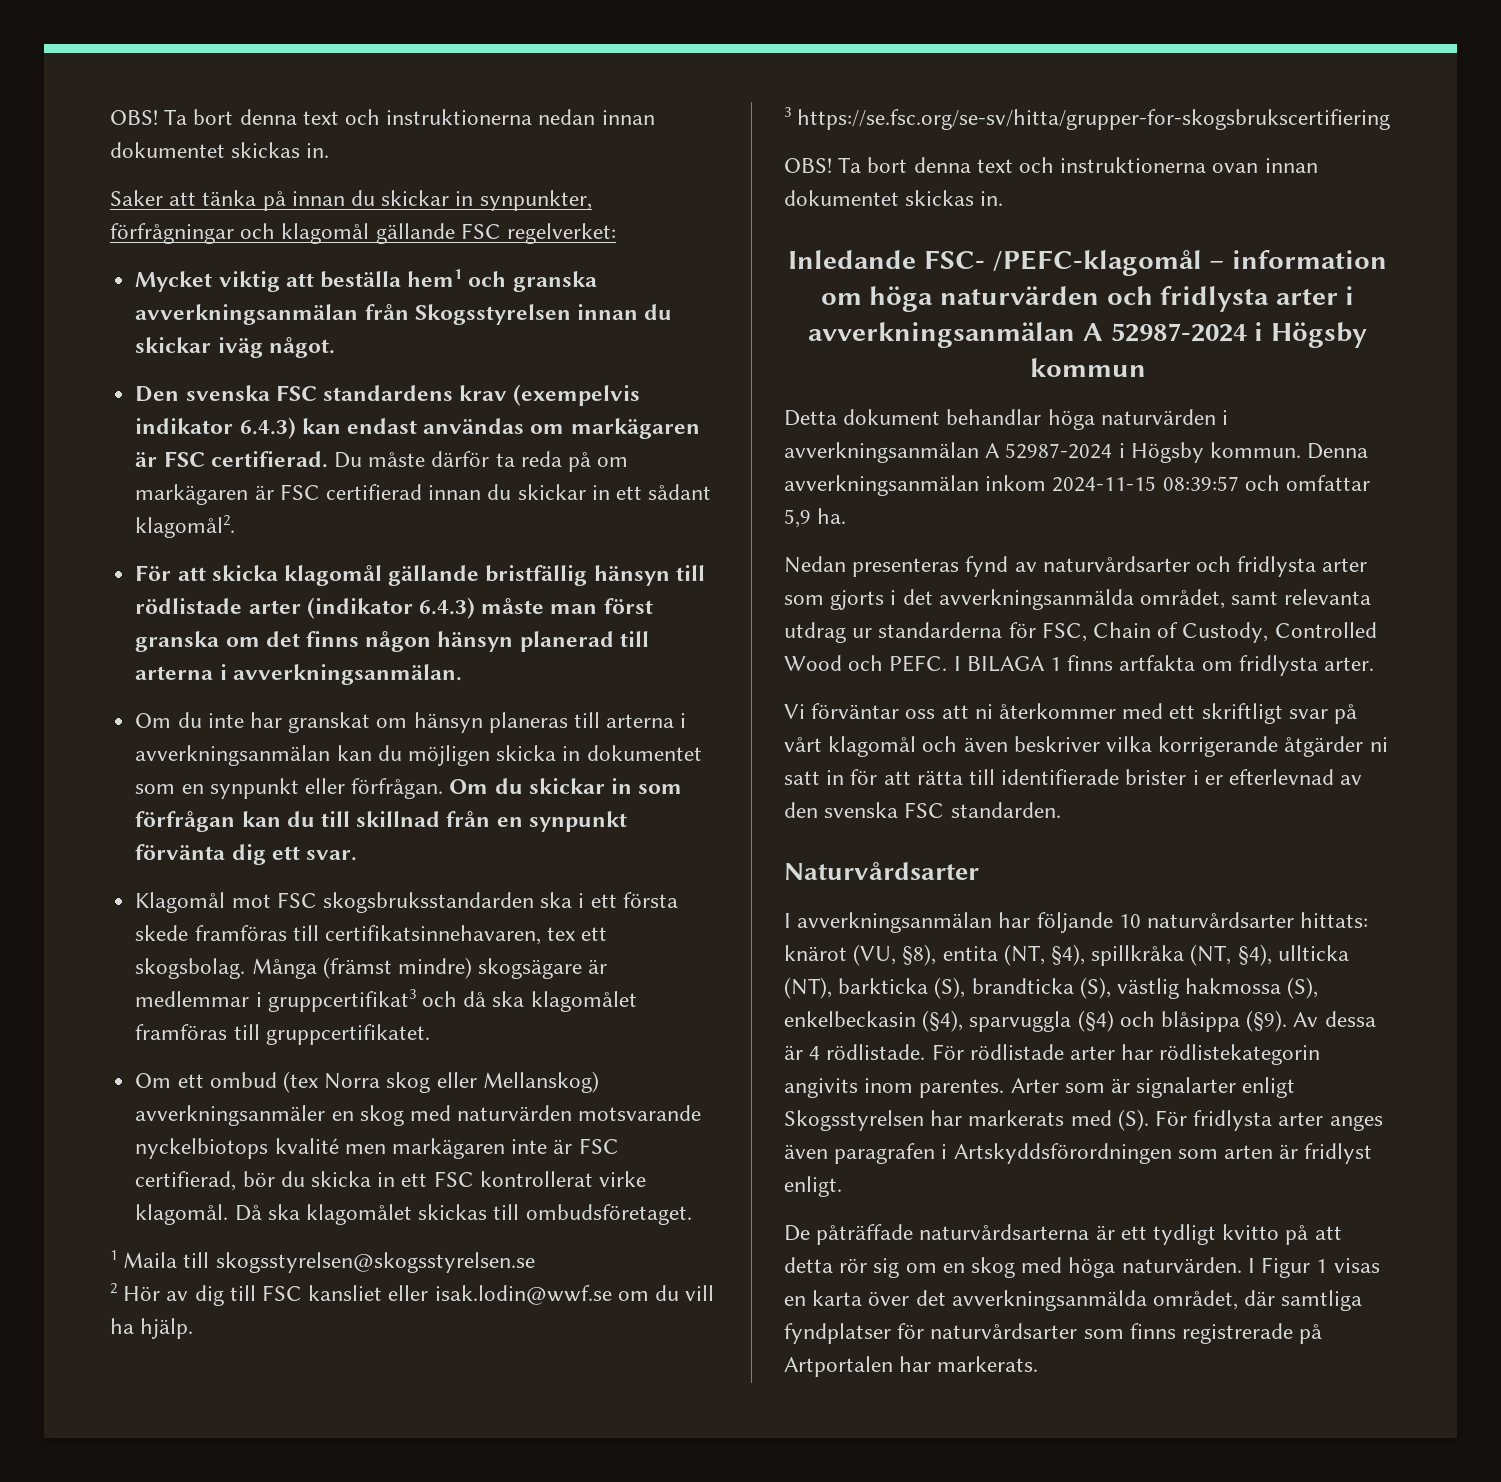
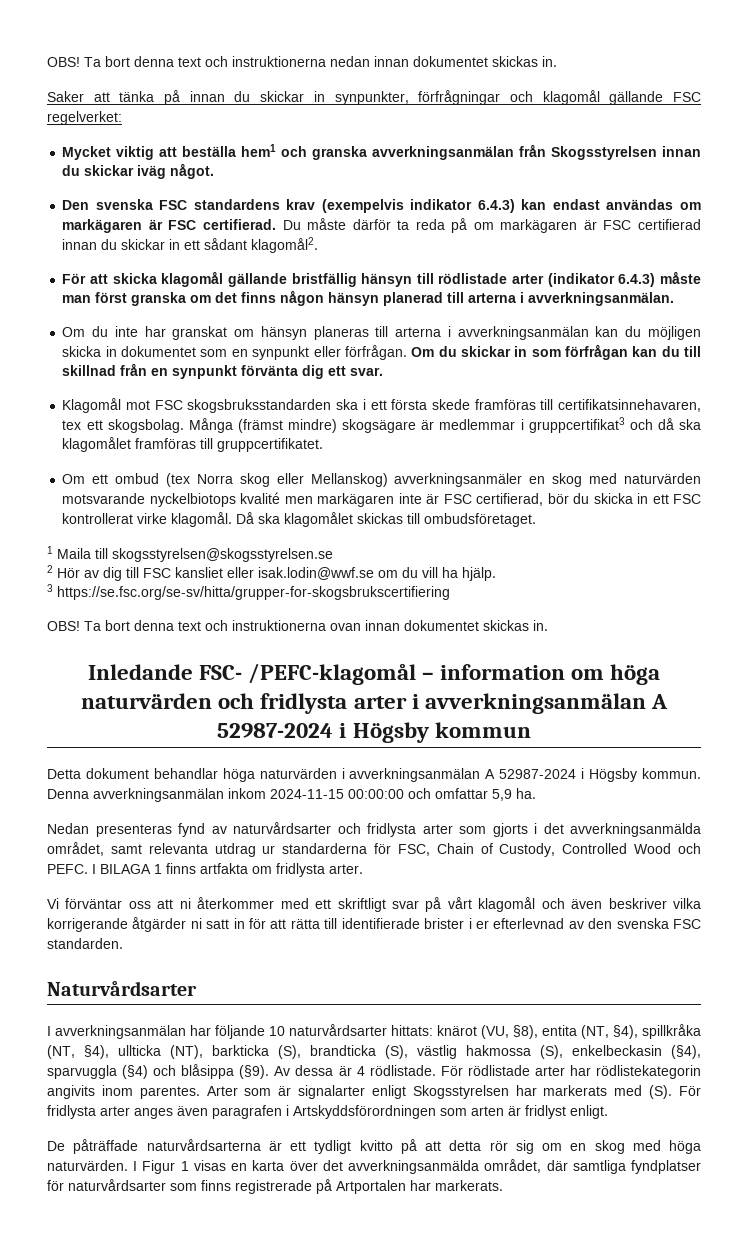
[1162,476,1239,491] 08:39:57 -> [348,789,404,799] 00:00:00

